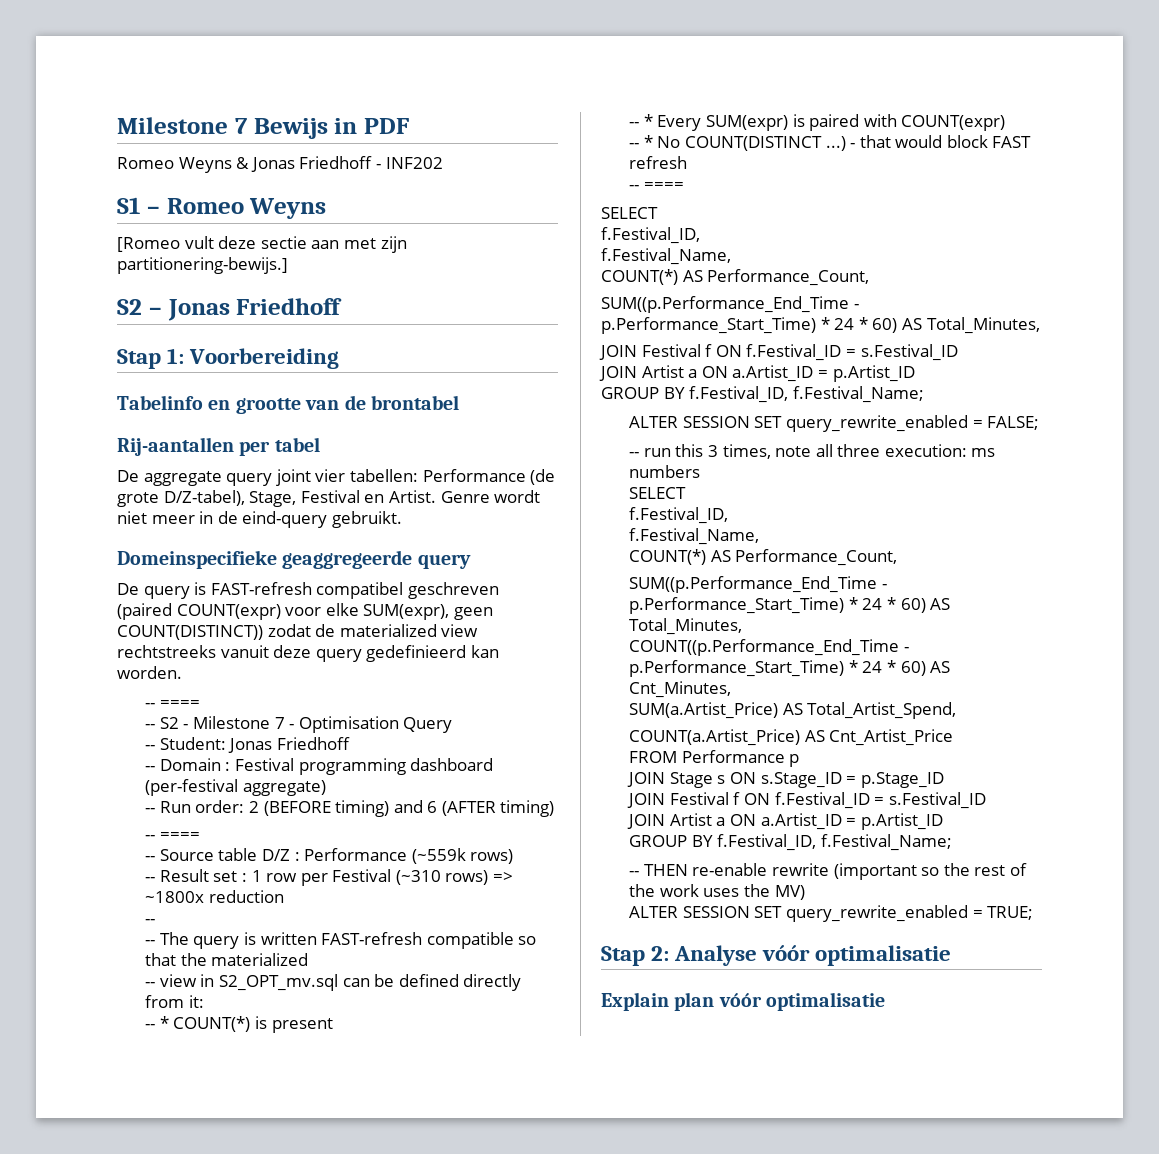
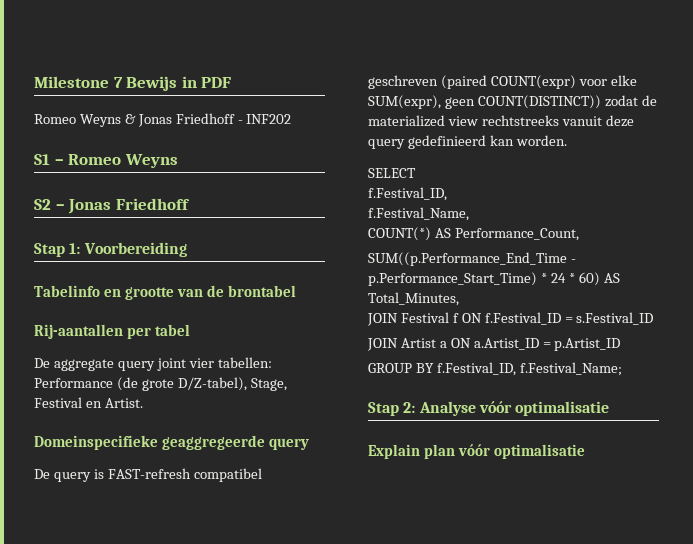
[117,236,407,253] [117,257,288,274] // [Romeo vult deze sectie aan met zijn partitionering-bewijs.] -> (178, 161) none
[440,490,541,503] [117,511,402,528] Genre wordt niet meer in de eind-query gebruikt. -> (143, 403) none
[145,700,200,708] [145,716,453,733] [145,737,350,753] [145,758,494,775] [145,779,326,796] [145,800,555,817] [145,832,200,840] [145,848,514,864] [145,869,514,886] [145,890,284,903] [145,919,156,924] [145,932,537,949] [145,953,309,966] [145,974,522,991] [145,995,204,1008] [145,1016,333,1033] [629,114,1006,131] [629,135,1032,151] [629,156,688,169] [629,182,684,190] // -- ==== // -- S2 - Milestone 7 - Optimisation Query // -- Student: Jonas Friedhoff // -- Domain : Festival programming dashboard (per-festival aggregate) // -- Run order: 2 (BEFORE timing) and 6 (AFTER timing) // -- ==== // -- Source table D/Z : Performance (~559k rows) // -- Result set : 1 row per Festival (~310 rows) => ~1800x reduction // -- // -- The query is written FAST-refresh compatible so that the materialized // -- view in S2_OPT_mv.sql can be defined directly from it: // -- * COUNT(*) is present // -- * Every SUM(expr) is paired with COUNT(expr) // -- * No COUNT(DISTINCT ...) - that would block FAST refresh // -- ==== -> (567, 140) none
[629,415,1040,432] [629,444,996,459] [629,465,701,478] [629,487,687,499] [629,507,729,524] [629,528,760,545] [629,549,898,566] [629,576,887,593] [629,597,951,614] [629,618,743,635] [629,639,909,656] [629,660,951,677] [629,681,732,698] [629,702,957,719] [629,729,954,746] [629,750,800,767] [627,772,944,788] [627,792,986,809] [627,813,943,830] [629,834,952,851] [629,863,1027,880] [629,884,805,900] [629,905,1034,922] // ALTER SESSION SET query_rewrite_enabled = FALSE; // -- run this 3 times, note all three execution: ms numbers // SELECT // f.Festival_ID, // f.Festival_Name, // COUNT(*) AS Performance_Count, // SUM((p.Performance_End_Time - p.Performance_Start_Time) * 24 * 60) AS Total_Minutes, // COUNT((p.Performance_End_Time - p.Performance_Start_Time) * 24 * 60) AS Cnt_Minutes, // SUM(a.Artist_Price) AS Total_Artist_Spend, // COUNT(a.Artist_Price) AS Cnt_Artist_Price // FROM Performance p // JOIN Stage s ON s.Stage_ID = p.Stage_ID // JOIN Festival f ON f.Festival_ID = s.Festival_ID // JOIN Artist a ON a.Artist_ID = p.Artist_ID // GROUP BY f.Festival_ID, f.Festival_Name; // -- THEN re-enable rewrite (important so the rest of the work uses the MV) // ALTER SESSION SET query_rewrite_enabled = TRUE; -> (622, 369) none

